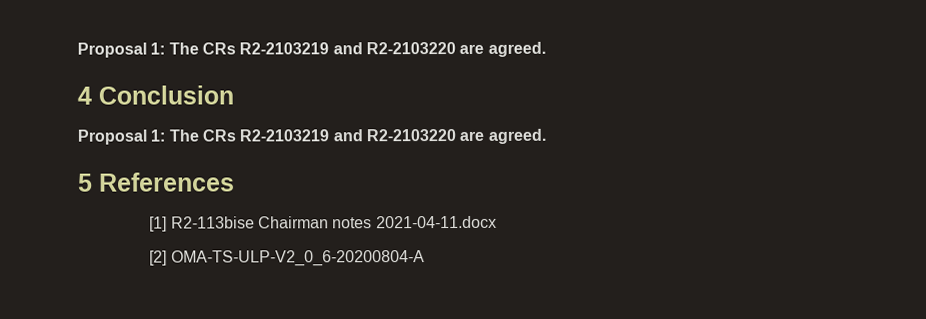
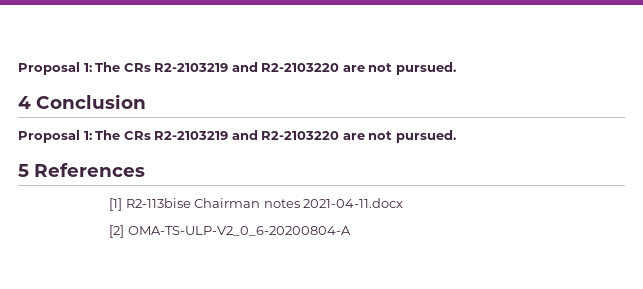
[77,41,546,58] Proposal 1: The CRs R2-2103219 and R2-2103220 are agreed. -> [18,62,456,75] Proposal 1: The CRs R2-2103219 and R2-2103220 are not pursued.
[487,128,546,144] agreed. -> [368,130,456,143] not pursued.

